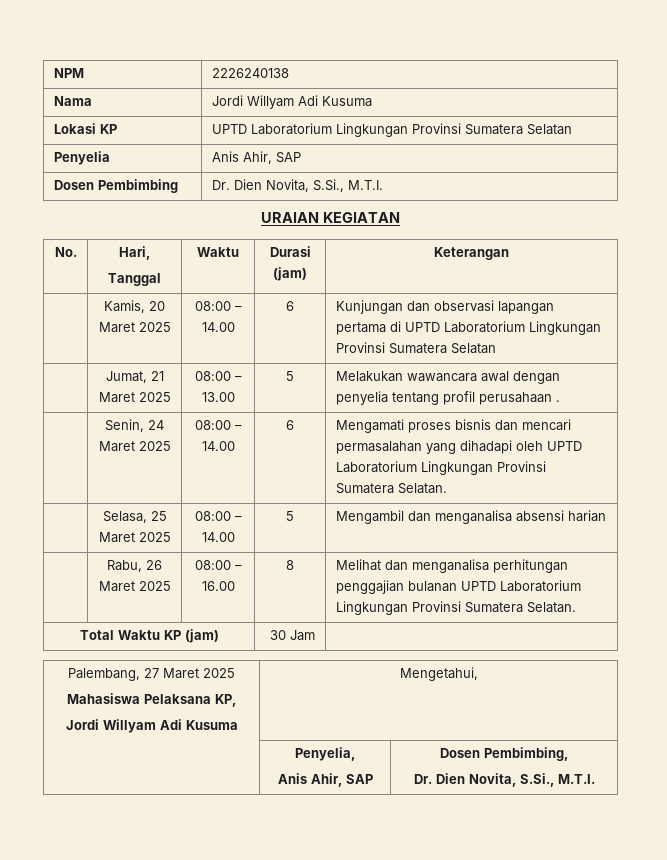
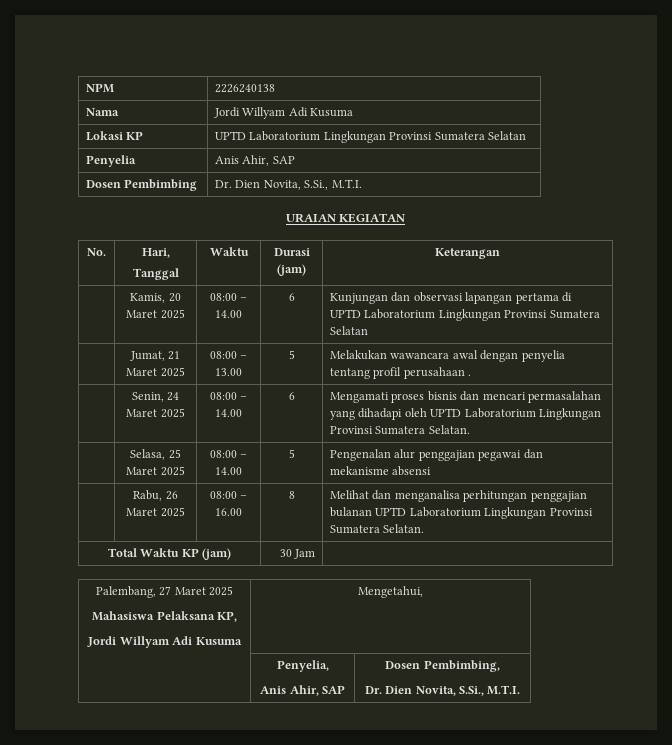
[335,510,512,524] Mengambil dan menganalisa -> [330,449,543,461] [330,466,390,475] Pengenalan alur penggajian pegawai dan mekanisme
[567,510,606,522] harian -> (432, 471) none

